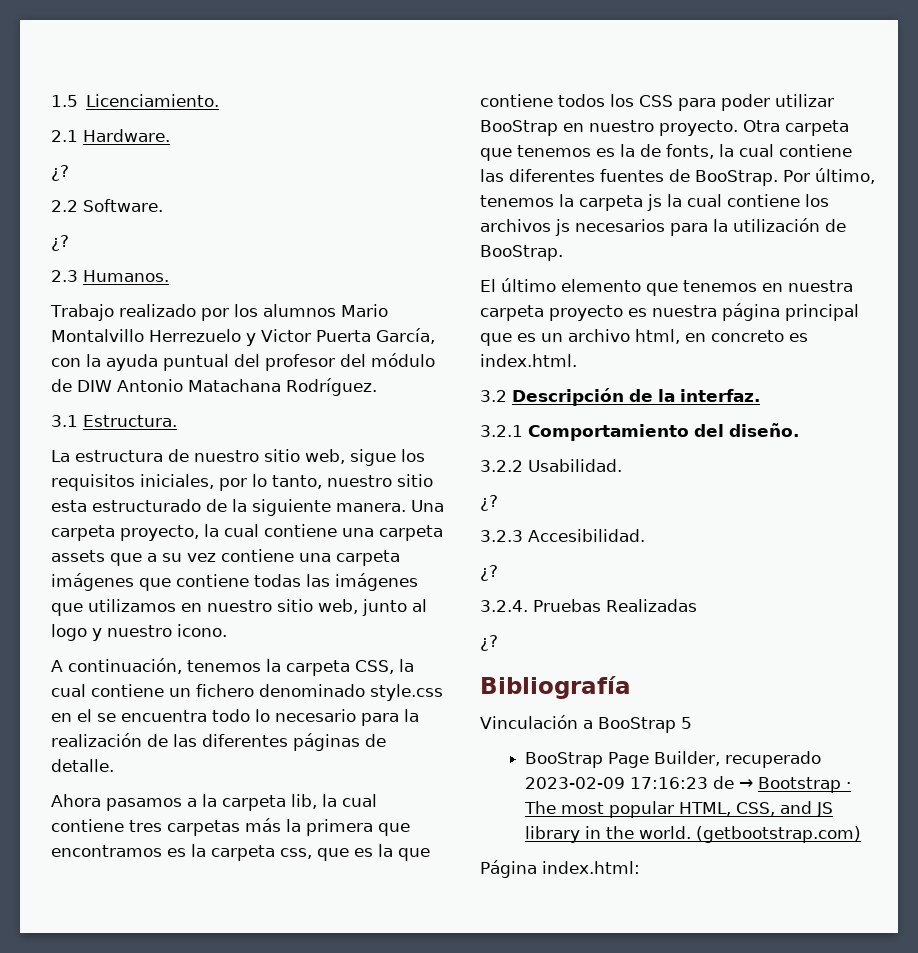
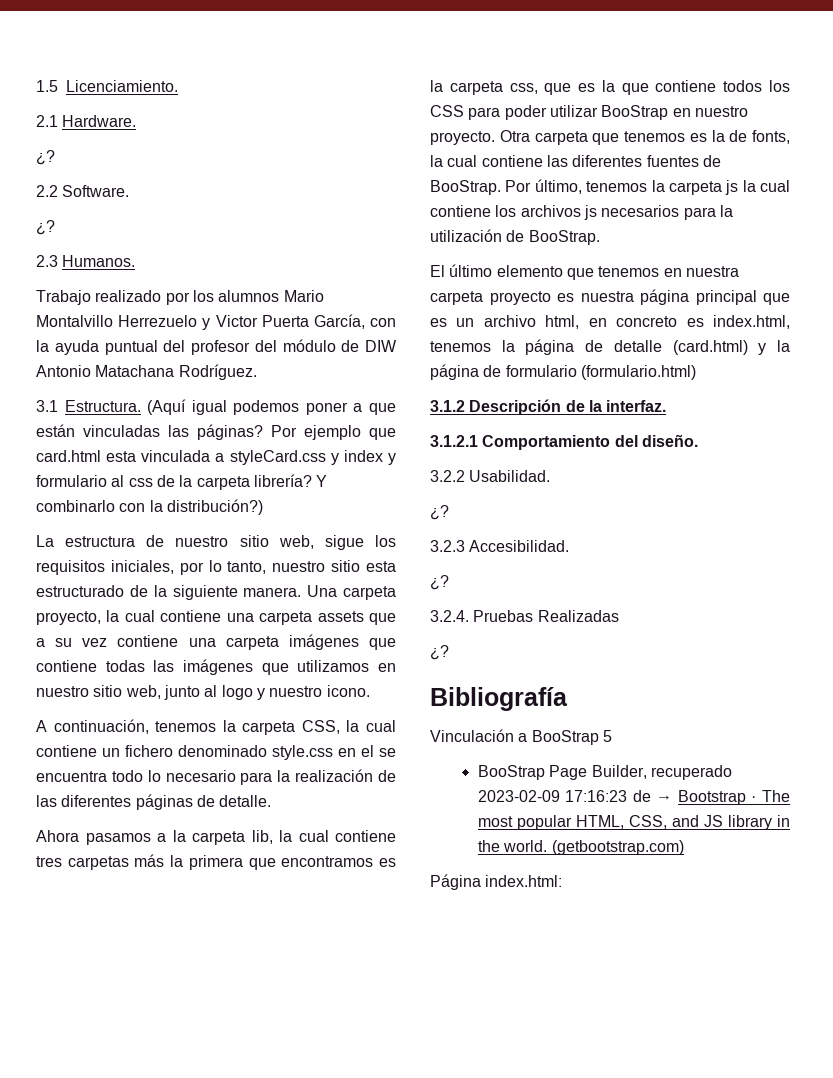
(177, 421) none -> [147,399,396,415] [36,424,396,440] [36,450,397,465] [36,474,328,490] [36,499,263,515] (Aquí igual podemos poner a que están vinculadas las páginas? Por ejemplo que card.html esta vinculada a styleCard.css y index y formulario al css de la carpeta librería? Y combinarlo con la distribución?)
[480,354,577,367] [480,390,507,402] index.html. // 3.2 -> [713,315,790,329] [430,339,790,355] [430,364,696,380] [430,400,465,412] index.html, tenemos la página de detalle (card.html) y la página de formulario (formulario.html) // 3.1.2
[480,425,523,437] 3.2.1 -> [430,435,478,447] 3.1.2.1

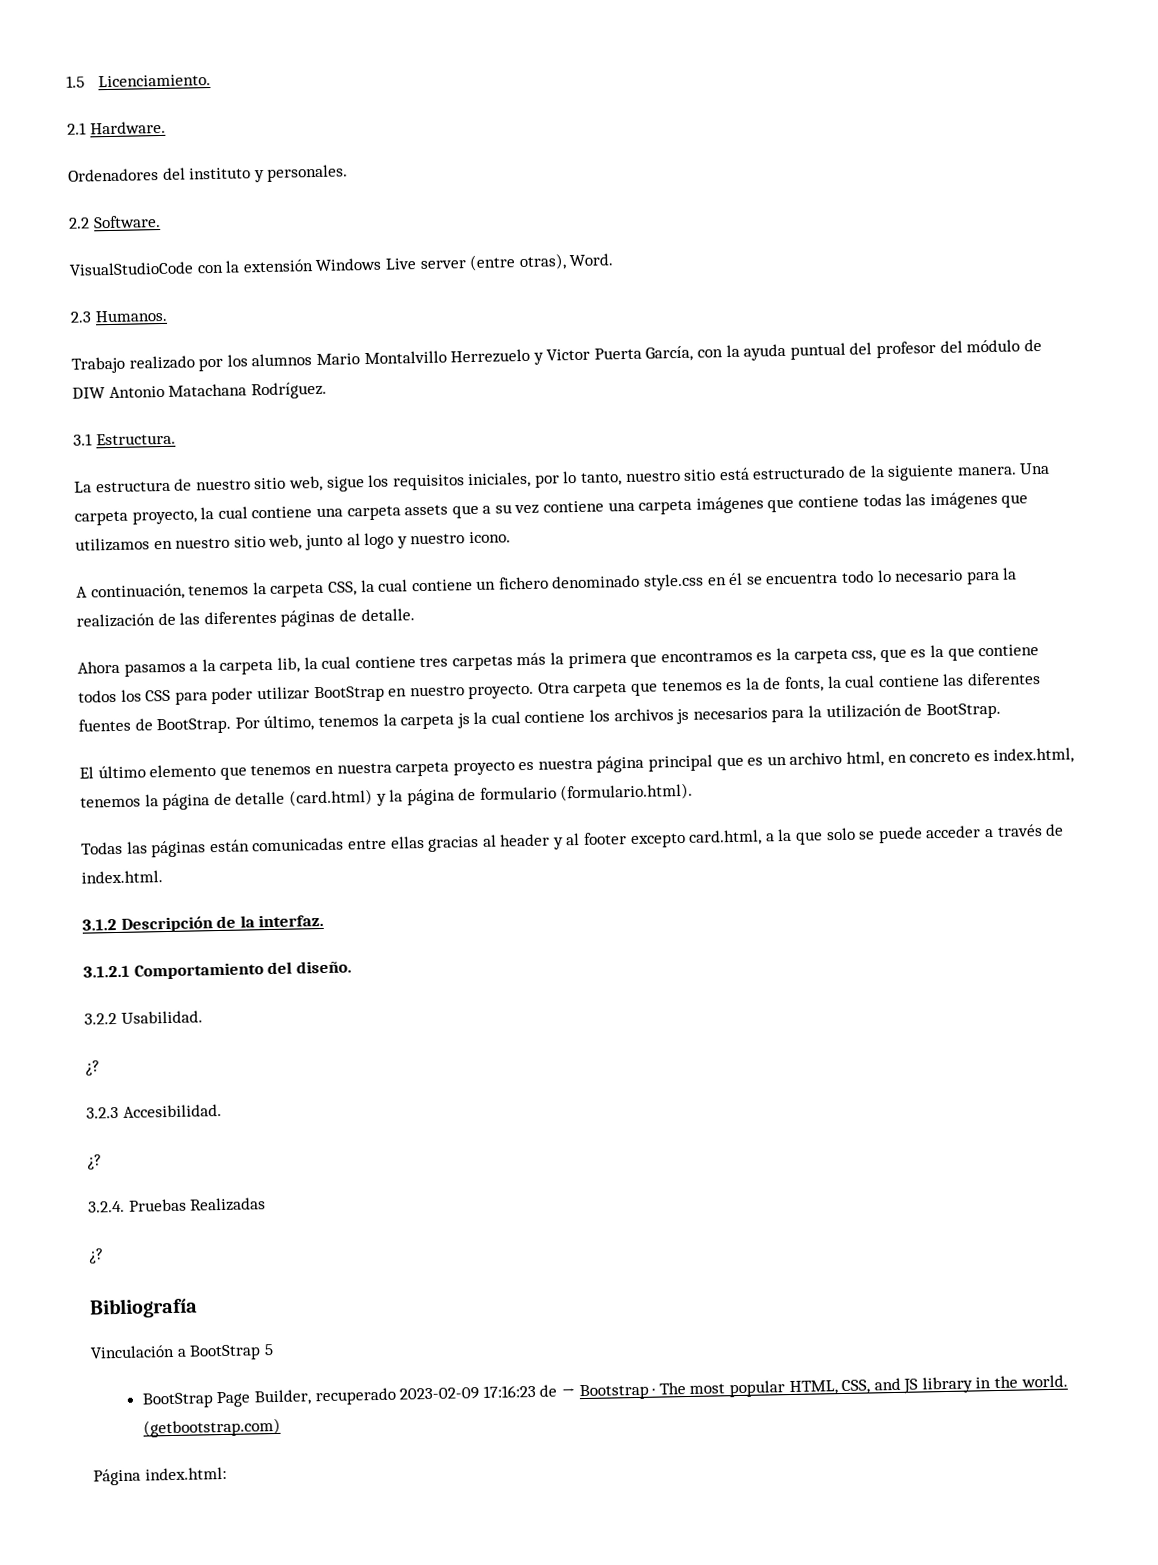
[36,150,55,165] [36,185,130,197] [36,220,55,235] ¿? // 2.2 Software. // ¿? -> [68,164,349,183] [68,215,161,229] [69,253,614,276] Ordenadores del instituto y personales. // 2.2 Software. // VisualStudioCode con la extensión Windows Live server (entre otras), Word.
[147,399,396,415] [36,424,396,440] [36,450,397,465] [36,474,328,490] [36,499,263,515] (Aquí igual podemos poner a que están vinculadas las páginas? Por ejemplo que card.html esta vinculada a styleCard.css y index y formulario al css de la carpeta librería? Y combinarlo con la distribución?) -> (176, 439) none
[366,561,396,572] esta -> [718,467,750,481] está
[361,745,374,757] el -> [728,572,744,586] él
[601,105,669,120] BooStrap -> [313,685,385,703] BootStrap
[430,180,501,195] BooStrap. -> [156,717,232,735] BootStrap.
[528,230,600,245] BooStrap. -> [925,702,1001,720] BootStrap.
[580,365,696,380] (formulario.html) -> [560,782,694,802] [81,823,1065,858] [81,870,163,884] (formulario.html). // Todas las páginas están comunicadas entre ellas gracias al header y al footer excepto card.html, a la que solo se puede acceder a través de index.html.
[531,730,599,745] BooStrap -> [189,1344,262,1361] BootStrap
[477,765,545,780] BooStrap -> [141,1392,214,1409] BootStrap

